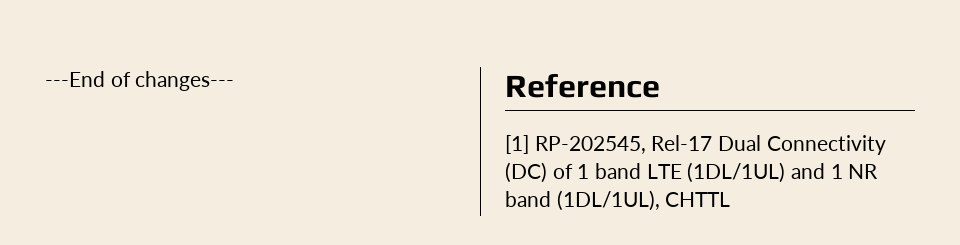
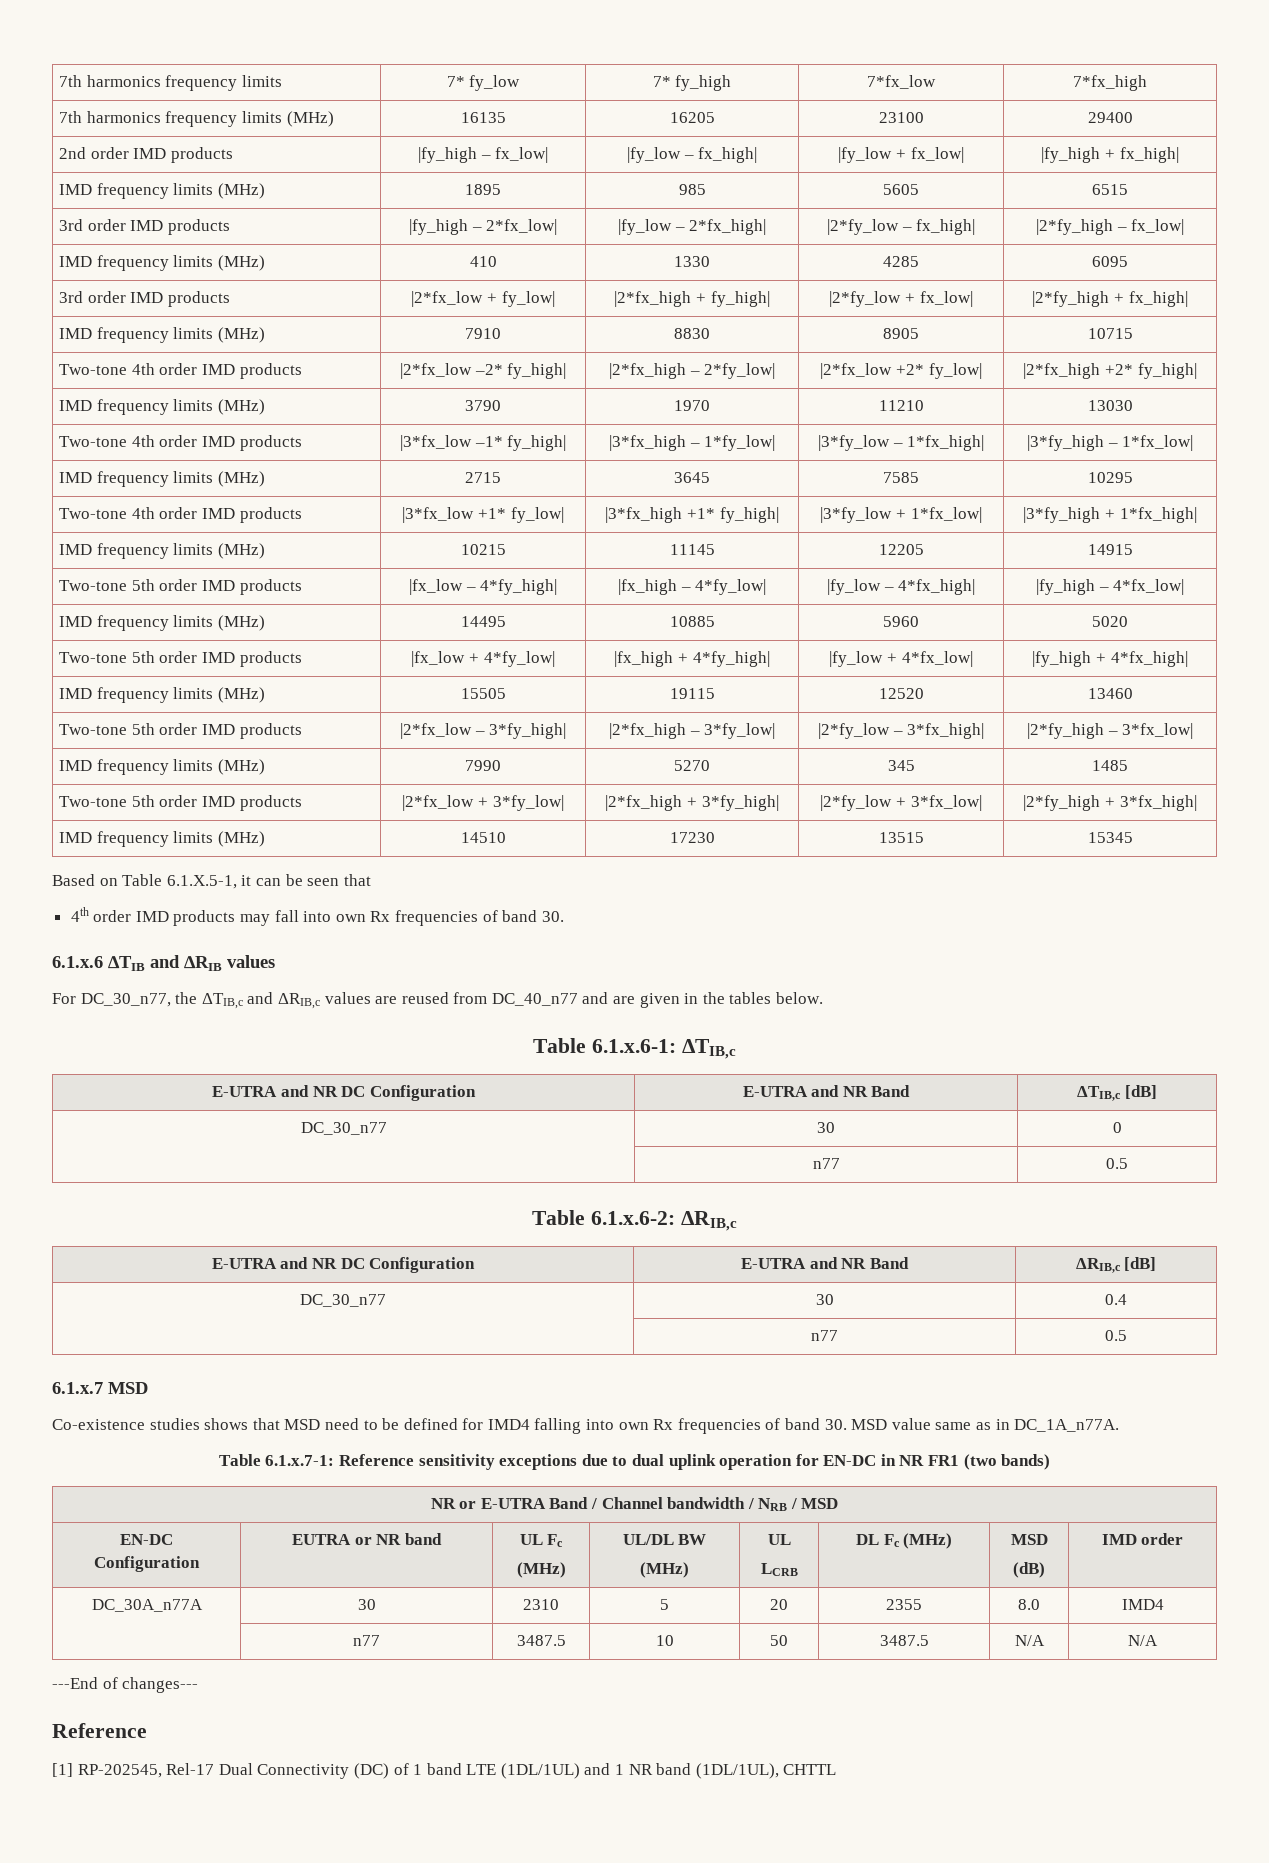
(45, 79) none -> [59,75,283,91] [446,75,521,91] [652,75,732,91] [867,75,936,89] [1073,75,1147,91] [59,111,334,127] [460,112,506,123] [669,112,715,123] [878,112,924,123] [1087,112,1133,123] [59,147,234,163] [417,147,549,163] [626,147,758,163] [838,147,964,163] [1041,147,1179,163] [59,183,266,199] [465,184,501,195] [678,184,706,195] [883,184,919,195] [1092,184,1128,195] [59,219,231,235] [408,219,558,235] [617,219,767,235] [826,219,976,235] [1035,219,1185,235] [59,255,266,271] [469,256,497,267] [674,256,710,267] [883,256,919,267] [1092,256,1128,267] [59,291,231,307] [411,291,555,307] [614,291,770,307] [829,291,973,307] [1032,291,1188,307] [59,327,266,343] [465,328,501,339] [674,328,710,339] [883,328,919,339] [1087,328,1133,339] [59,363,302,379] [399,363,567,379] [608,363,776,379] [820,363,982,379] [1023,363,1197,379] [59,399,266,415] [465,400,501,411] [674,400,710,411] [878,400,924,411] [1087,400,1133,411] [59,435,302,451] [399,435,567,451] [608,435,776,451] [817,435,985,451] [1026,435,1194,451] [59,471,266,487] [465,472,501,483] [674,472,710,483] [883,472,919,483] [1087,472,1133,483] [59,507,302,523] [402,507,564,523] [605,507,779,523] [820,507,982,523] [1023,507,1197,523] [59,543,266,559] [460,544,506,555] [669,544,715,555] [878,544,924,555] [1087,544,1133,555] [59,579,302,595] [408,579,558,595] [617,579,767,595] [826,579,976,595] [1035,579,1185,595] [59,615,266,631] [460,616,506,627] [669,616,715,627] [883,616,919,627] [1092,616,1128,627] [59,651,302,667] [411,651,555,667] [614,651,770,667] [829,651,973,667] [1032,651,1188,667] [59,687,266,703] [460,688,506,699] [669,688,715,699] [878,688,924,699] [1087,688,1133,699] [59,723,302,739] [399,723,567,739] [608,723,776,739] [817,723,985,739] [1026,723,1194,739] [59,759,266,775] [465,760,501,771] [674,760,710,771] [887,760,915,771] [1092,760,1128,771] [59,795,302,811] [402,795,564,811] [605,795,779,811] [820,795,982,811] [1023,795,1197,811] [59,831,266,847] [460,832,506,843] [669,832,715,843] [878,832,924,843] [1087,832,1133,843] [52,874,371,889] [70,907,564,926] [52,955,275,971] [52,992,824,1009] [533,1038,736,1059] [212,1085,476,1101] [742,1085,911,1097] [1077,1085,1157,1101] [300,1122,387,1135] [817,1122,835,1133] [1112,1122,1122,1133] [812,1158,840,1169] [1106,1158,1128,1169] [532,1210,737,1231] [211,1257,476,1273] [741,1257,909,1269] [1075,1257,1157,1273] [300,1294,386,1307] [815,1294,834,1305] [1105,1294,1127,1305] [811,1330,838,1341] [1105,1330,1127,1341] [52,1382,148,1394] [52,1418,1120,1434] [218,1454,1051,1470] [430,1497,839,1511] [120,1534,173,1545] [94,1556,200,1572] [292,1533,442,1545] [519,1534,564,1547] [516,1562,566,1578] [622,1534,707,1545] [640,1562,689,1578] [767,1534,791,1545] [760,1563,798,1576] [855,1533,953,1549] [1010,1534,1048,1545] [1013,1562,1045,1578] [1101,1533,1184,1545] [91,1599,203,1612] [357,1599,376,1610] [523,1599,559,1610] [660,1599,669,1610] [770,1599,788,1610] [886,1599,922,1610] [1018,1599,1040,1610] [1121,1599,1164,1610] [353,1635,380,1646] [516,1635,566,1646] [655,1635,674,1646] [770,1635,788,1646] [879,1635,929,1646] [1014,1635,1045,1646] [1128,1635,1158,1646] 7th harmonics frequency limits | 7* fy_low | 7* fy_high | 7*fx_low | 7*fx_high // 7th harmonics frequency limits (MHz) | 16135 | 16205 | 23100 | 29400 // 2nd order IMD products | |fy_high – fx_low| | |fy_low – fx_high| | |fy_low + fx_low| | |fy_high + fx_high| // IMD frequency limits (MHz) | 1895 | 985 | 5605 | 6515 // 3rd order IMD products | |fy_high – 2*fx_low| | |fy_low – 2*fx_high| | |2*fy_low – fx_high| | |2*fy_high – fx_low| // IMD frequency limits (MHz) | 410 | 1330 | 4285 | 6095 // 3rd order IMD products | |2*fx_low + fy_low| | |2*fx_high + fy_high| | |2*fy_low + fx_low| | |2*fy_high + fx_high| // IMD frequency limits (MHz) | 7910 | 8830 | 8905 | 10715 // Two-tone 4th order IMD products | |2*fx_low –2* fy_high| | |2*fx_high – 2*fy_low| | |2*fx_low +2* fy_low| | |2*fx_high +2* fy_high| // IMD frequency limits (MHz) | 3790 | 1970 | 11210 | 13030 // Two-tone 4th order IMD products | |3*fx_low –1* fy_high| | |3*fx_high – 1*fy_low| | |3*fy_low – 1*fx_high| | |3*fy_high – 1*fx_low| // IMD frequency limits (MHz) | 2715 | 3645 | 7585 | 10295 // Two-tone 4th order IMD products | |3*fx_low +1* fy_low| | |3*fx_high +1* fy_high| | |3*fy_low + 1*fx_low| | |3*fy_high + 1*fx_high| // IMD frequency limits (MHz) | 10215 | 11145 | 12205 | 14915 // Two-tone 5th order IMD products | |fx_low – 4*fy_high| | |fx_high – 4*fy_low| | |fy_low – 4*fx_high| | |fy_high – 4*fx_low| // IMD frequency limits (MHz) | 14495 | 10885 | 5960 | 5020 // Two-tone 5th order IMD products | |fx_low + 4*fy_low| | |fx_high + 4*fy_high| | |fy_low + 4*fx_low| | |fy_high + 4*fx_high| // IMD frequency limits (MHz) | 15505 | 19115 | 12520 | 13460 // Two-tone 5th order IMD products | |2*fx_low – 3*fy_high| | |2*fx_high – 3*fy_low| | |2*fy_low – 3*fx_high| | |2*fy_high – 3*fx_low| // IMD frequency limits (MHz) | 7990 | 5270 | 345 | 1485 // Two-tone 5th order IMD products | |2*fx_low + 3*fy_low| | |2*fx_high + 3*fy_high| | |2*fy_low + 3*fx_low| | |2*fy_high + 3*fx_high| // IMD frequency limits (MHz) | 14510 | 17230 | 13515 | 15345 // Based on Table 6.1.X.5-1, it can be seen that // 4th order IMD products may fall into own Rx frequencies of band 30. // 6.1.x.6 ∆TIB and ∆RIB values // For DC_30_n77, the ΔTIB,c and ΔRIB,c values are reused from DC_40_n77 and are given in the tables below. // Table 6.1.x.6-1: ΔTIB,c // E-UTRA and NR DC Configuration | E-UTRA and NR Band | ΔTIB,c [dB] // DC_30_n77 | 30 | 0 // | n77 | 0.5 // Table 6.1.x.6-2: ΔRIB,c // E-UTRA and NR DC Configuration | E-UTRA and NR Band | ΔRIB,c [dB] // DC_30_n77 | 30 | 0.4 // | n77 | 0.5 // 6.1.x.7 MSD // Co-existence studies shows that MSD need to be defined for IMD4 falling into own Rx frequencies of band 30. MSD value same as in DC_1A_n77A. // Table 6.1.x.7-1: Reference sensitivity exceptions due to dual uplink operation for EN-DC in NR FR1 (two bands) // NR or E-UTRA Band / Channel bandwidth / NRB / MSD // EN-DC // Configuration | EUTRA or NR band | UL Fc // (MHz) | UL/DL BW // (MHz) | UL // LCRB | DL Fc (MHz) | MSD // (dB) | IMD order // DC_30A_n77A | 30 | 2310 | 5 | 20 | 2355 | 8.0 | IMD4 // | n77 | 3487.5 | 10 | 50 | 3487.5 | N/A | N/A //

